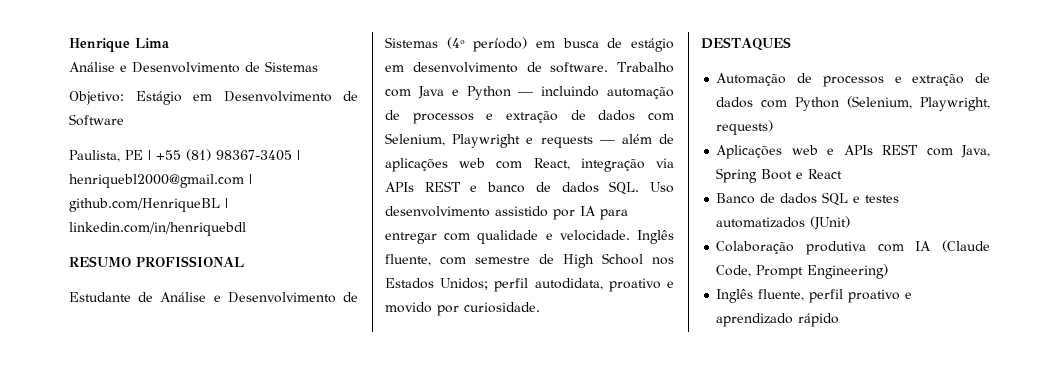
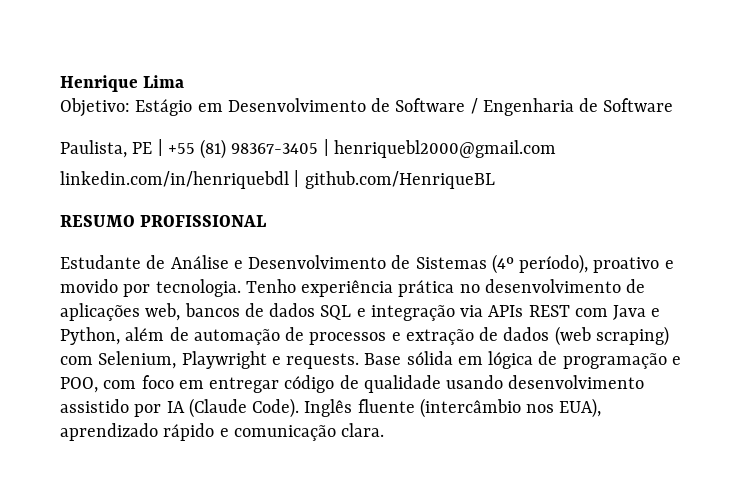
[69,61,318,73] // Análise e Desenvolvimento de Sistemas -> (185, 81) none
(124, 120) none -> [470,98,674,116] / Engenharia de Software
(244, 181) none -> [60,171,289,189] // linkedin.com/in/henriquebdl
[225,198,228,208] [69,222,246,236] | linkedin.com/in/henriquebdl -> (495, 180) none
[473,37,674,52] [385,62,675,73] [385,86,600,100] período) em busca de estágio em desenvolvimento de software. Trabalho com Java e Python — incluindo -> [519,254,674,274] [60,279,646,297] [60,303,661,321] [60,327,189,345] período), proativo e movido por tecnologia. Tenho experiência prática no desenvolvimento de aplicações web, bancos de dados SQL e integração via APIs REST com Java e Python, além de
(636, 115) none -> [554,326,669,346] (web scraping)
[540,134,674,148] [385,158,674,172] [385,181,674,195] [385,206,628,220] [385,230,674,244] [385,253,674,268] [385,278,674,292] [385,302,540,316] [701,37,791,51] [716,73,990,87] [716,96,990,111] [716,120,774,135] [716,144,990,159] [716,168,843,183] [716,192,900,206] [716,216,851,230] [716,240,990,255] [716,264,889,279] [716,289,913,303] [716,313,840,327] requests — além de aplicações web com React, integração via APIs REST e banco de dados SQL. Uso desenvolvimento assistido por IA para entregar com qualidade e velocidade. Inglês fluente, com semestre de High School nos Estados Unidos; perfil autodidata, proativo e movido por curiosidade. // DESTAQUES // Automação de processos e extração de dados com Python (Selenium, Playwright, requests) // Aplicações web e APIs REST com Java, Spring Boot e React // Banco de dados SQL e testes automatizados (JUnit) // Colaboração produtiva com IA (Claude Code, Prompt Engineering) // Inglês fluente, perfil proativo e aprendizado rápido -> [286,351,681,369] [60,375,645,393] [60,398,602,418] [60,423,385,441] requests. Base sólida em lógica de programação e POO, com foco em entregar código de qualidade usando desenvolvimento assistido por IA (Claude Code). Inglês fluente (intercâmbio nos EUA), aprendizado rápido e comunicação clara.

